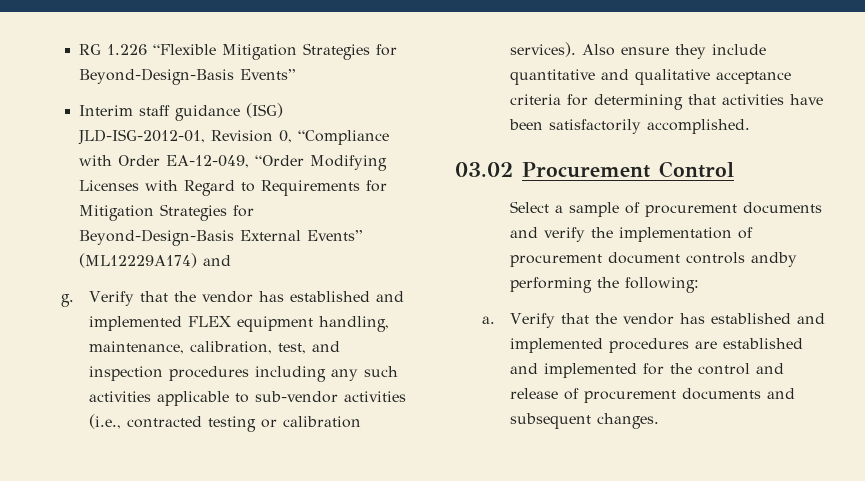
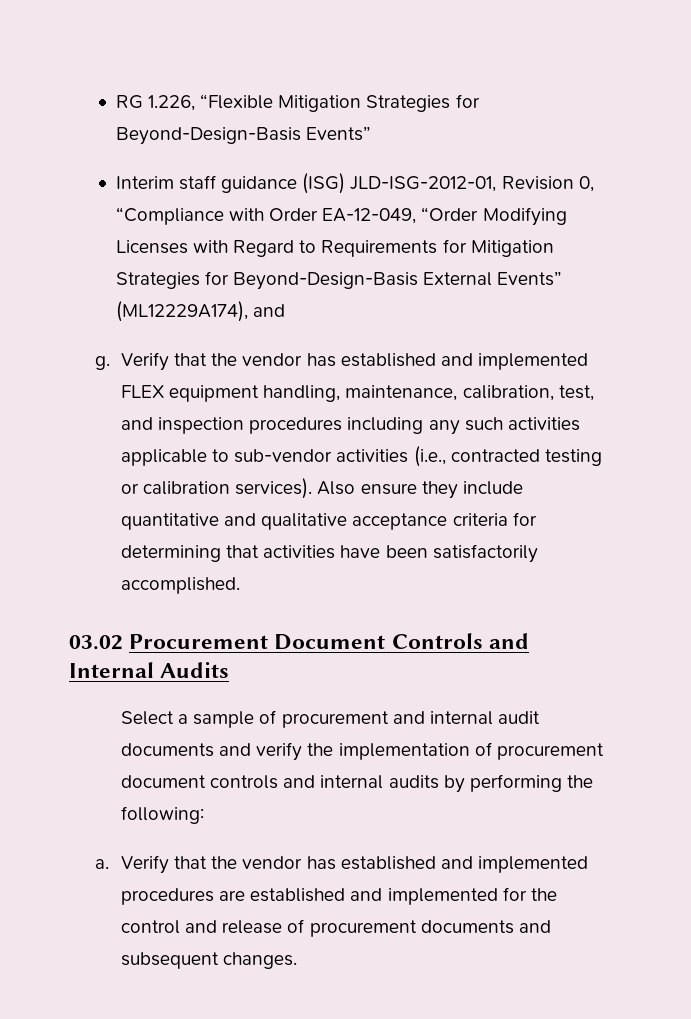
[106,44,147,55] 1.226 -> [148,95,196,111] 1.226,
[78,253,197,268] (ML12229A174) -> [115,301,248,322] (ML12229A174),
[659,161,734,178] Control -> [274,633,529,650] [69,662,230,678] Document Controls and Internal Audits
(737, 210) none -> [392,711,540,725] and internal audit
[750,252,797,267] andby -> [283,775,465,793] and internal audits by

